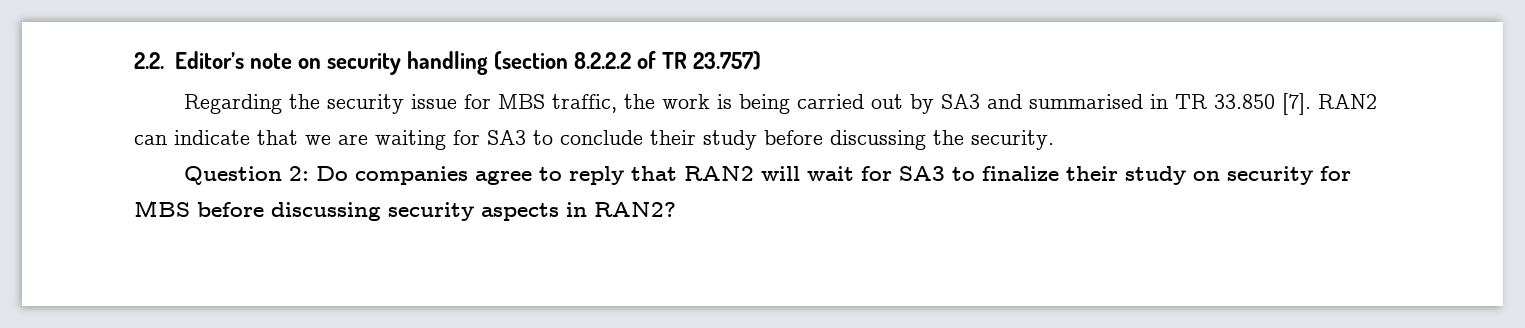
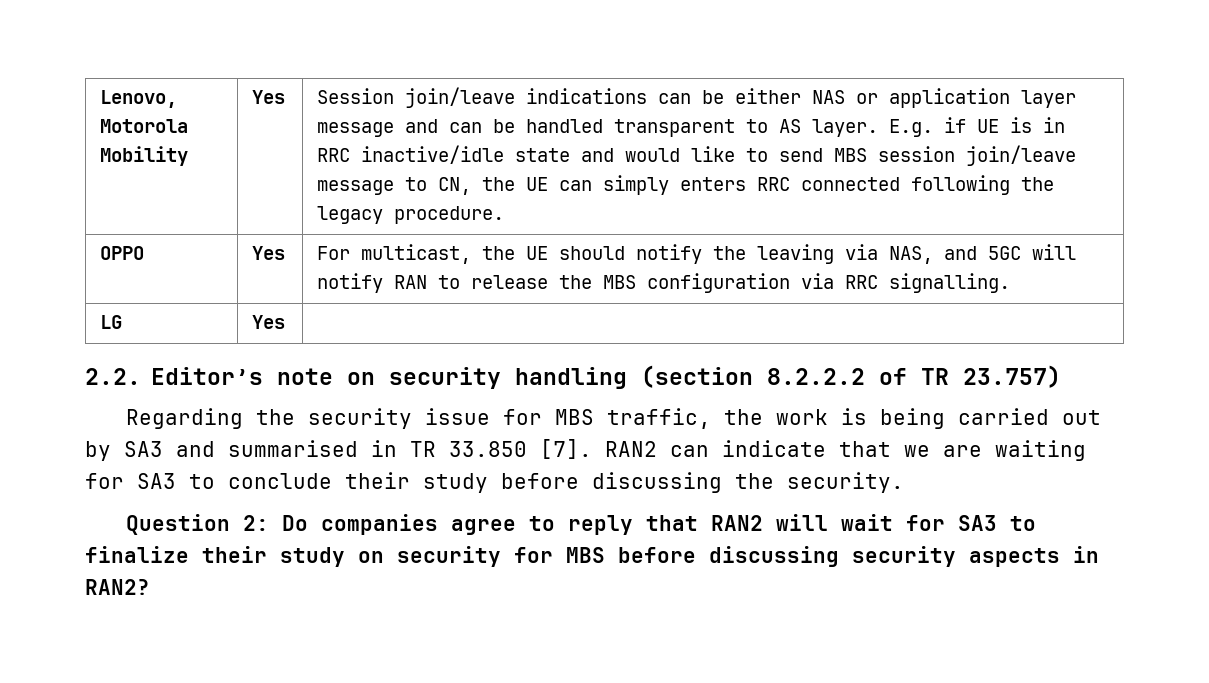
(134, 60) none -> [100,90,178,108] [100,119,189,133] [100,146,189,166] [252,90,286,104] [317,87,1077,108] [317,117,1066,137] [317,145,1077,166] [317,175,1055,195] [317,206,505,224] [100,246,145,260] [252,246,286,260] [317,244,1077,264] [317,273,1011,293] [100,315,123,329] [252,315,286,329] Lenovo, Motorola Mobility | Yes | Session join/leave indications can be either NAS or application layer message and can be handled transparent to AS layer. E.g. if UE is in RRC inactive/idle state and would like to send MBS session join/leave message to CN, the UE can simply enters RRC connected following the legacy procedure. // OPPO | Yes | For multicast, the UE should notify the leaving via NAS, and 5GC will notify RAN to release the MBS configuration via RRC signalling. // LG | Yes | //

